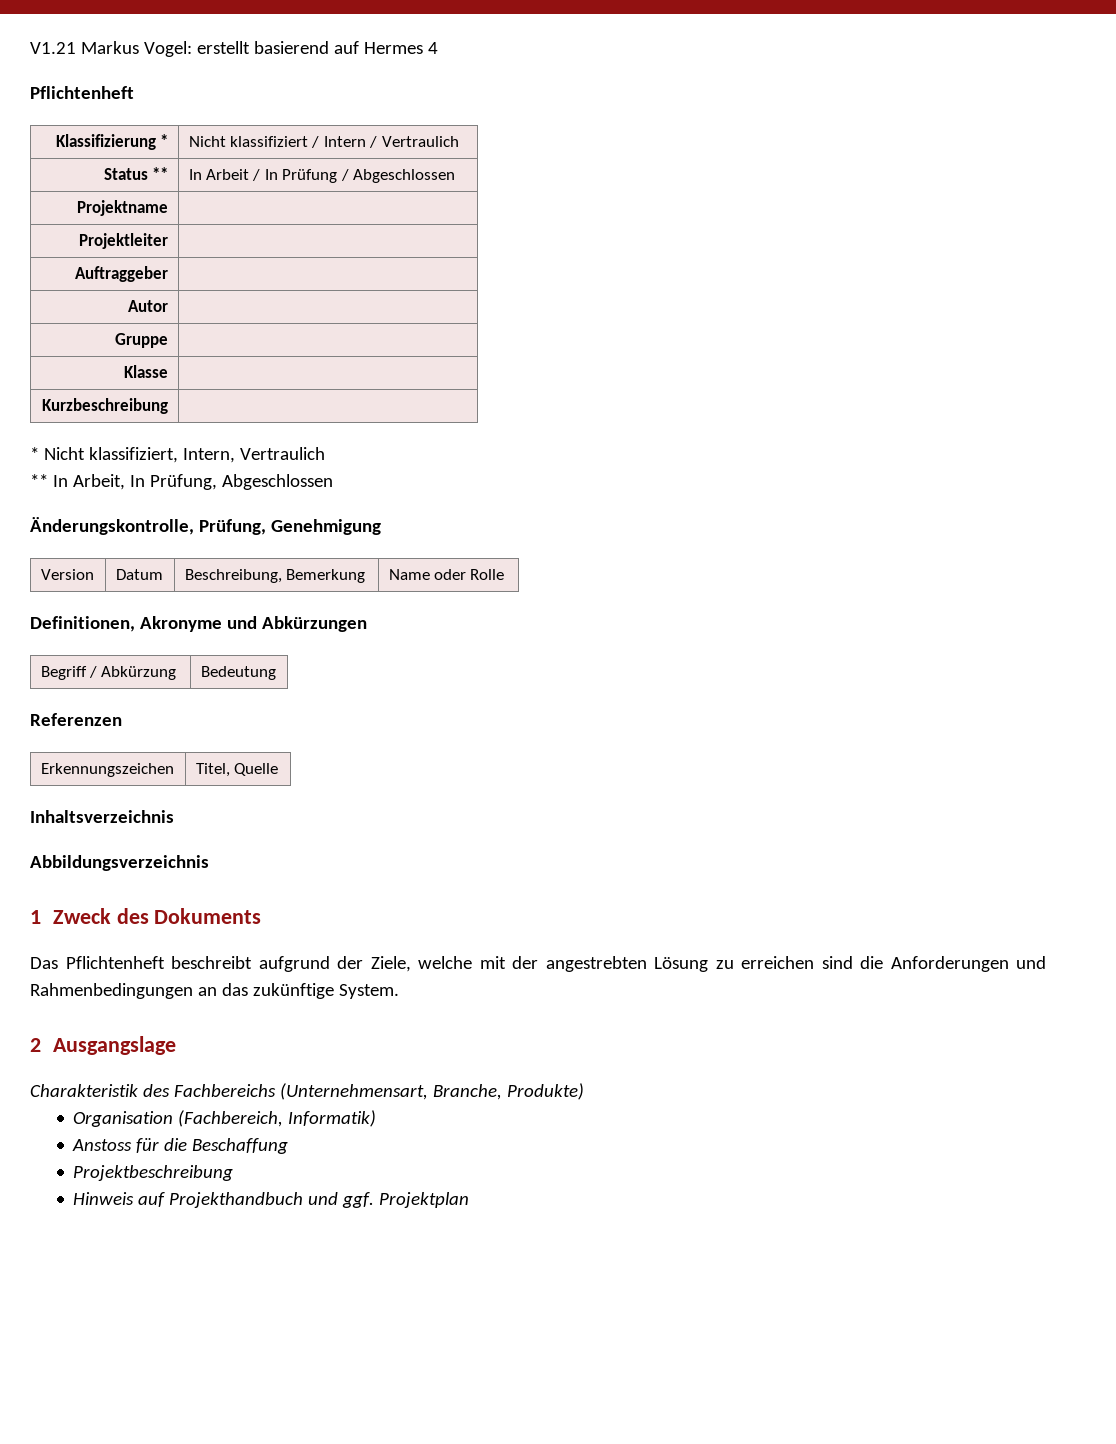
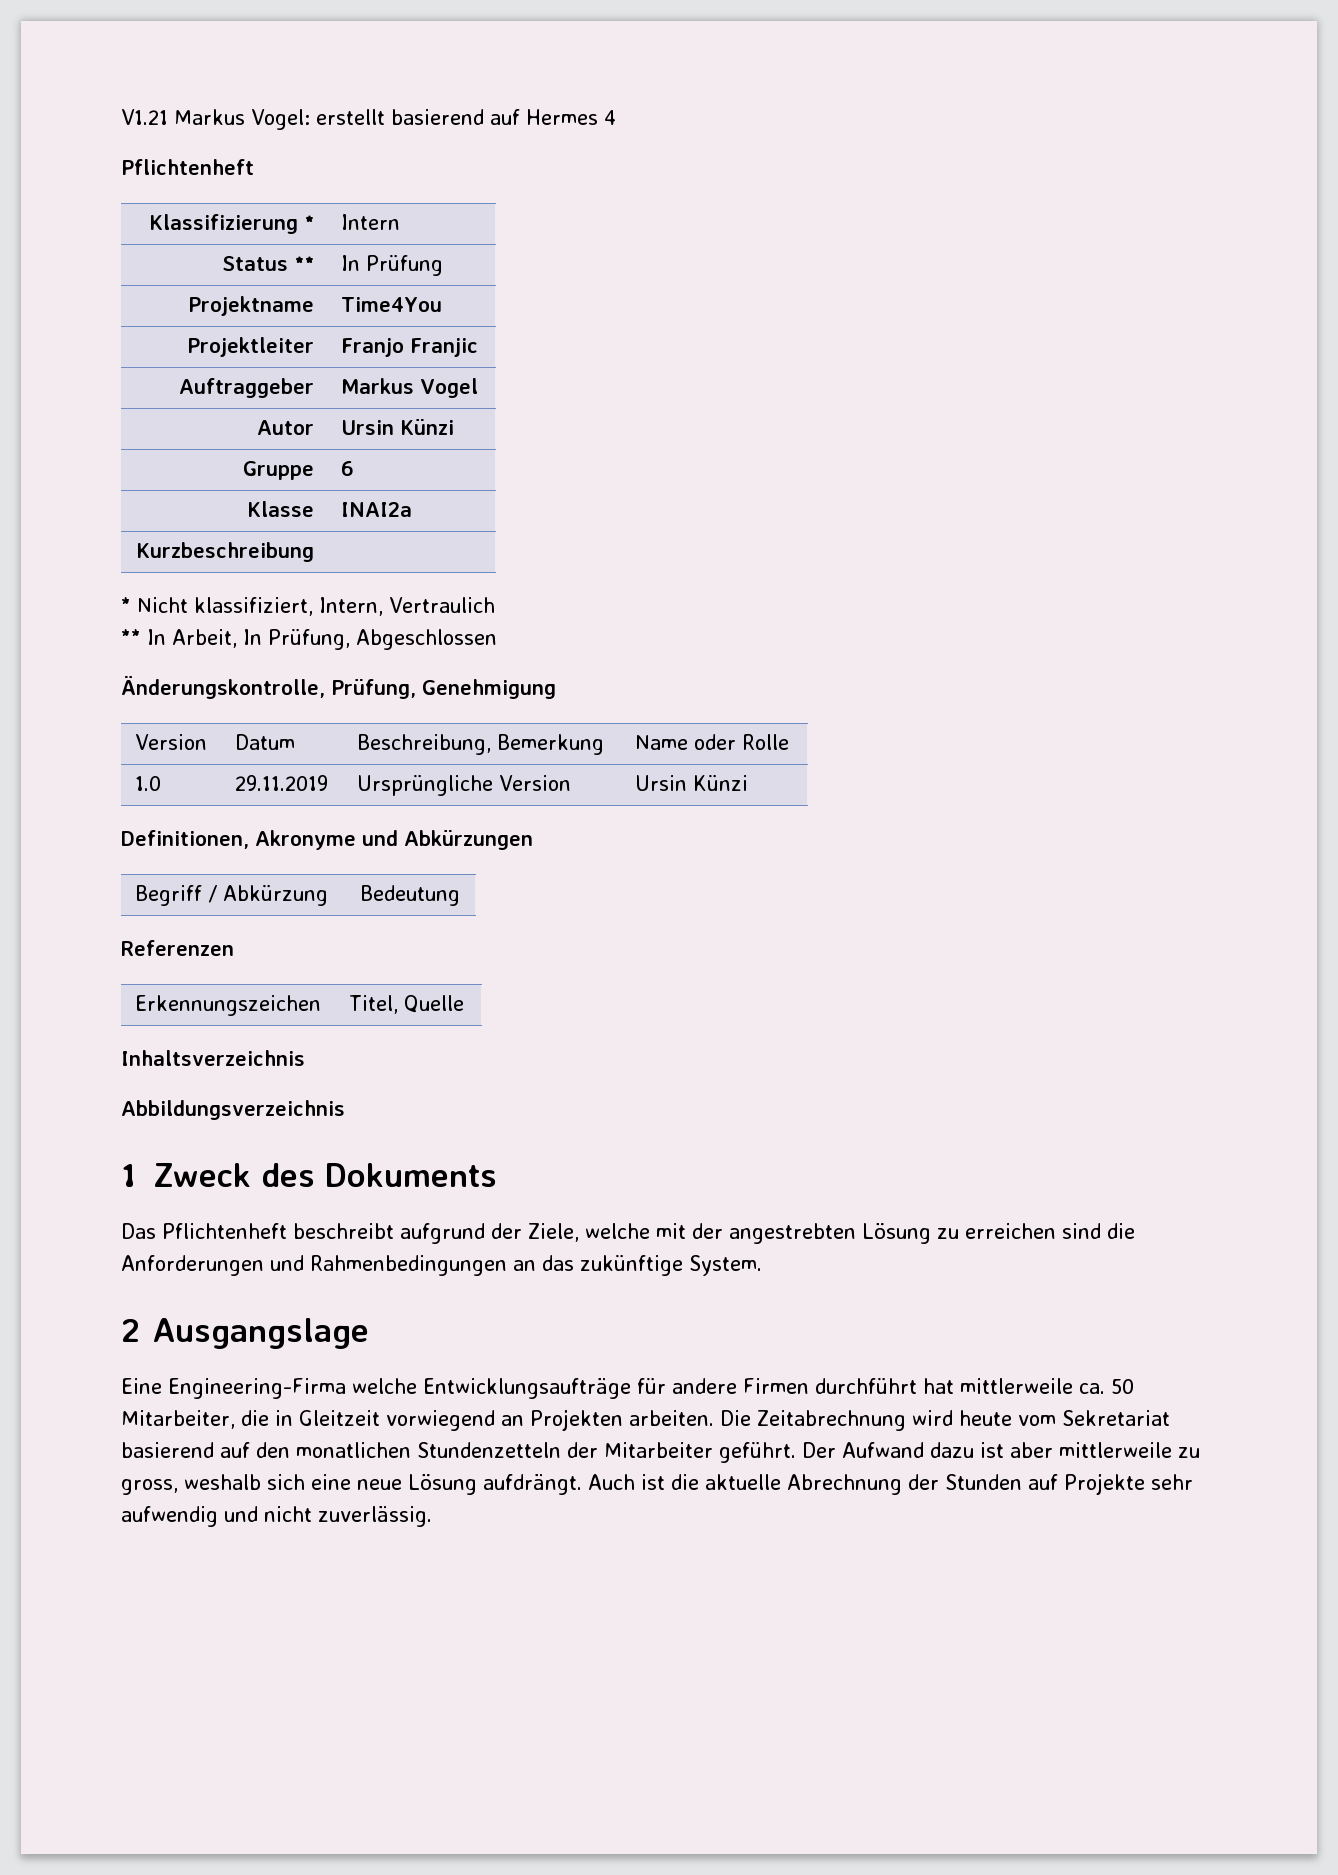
[188,136,320,148] Nicht klassifiziert / -> (315, 222) none
[369,136,459,148] / Vertraulich -> (400, 222) none
[205,169,278,181] Arbeit / In -> (360, 263) none
[340,169,456,183] / Abgeschlossen -> (443, 265) none
(169, 208) none -> [340,297,442,312] Time4You
(169, 241) none -> [340,338,478,357] Franjo Franjic
(169, 274) none -> [340,378,478,398] Markus Vogel
(169, 306) none -> [340,419,454,435] Ursin Künzi
(169, 340) none -> [340,461,354,476] 6
(169, 371) none -> [340,502,412,517] INAI2a
(505, 574) none -> [134,776,161,791] [234,775,328,791] [356,775,571,796] [634,775,748,791] // 1.0 | 29.11.2019 | Ursprüngliche Version | Ursin Künzi
[30,1083,584,1100] [73,1110,377,1127] [72,1138,289,1154] [73,1165,234,1181] [73,1192,470,1208] Charakteristik des Fachbereichs (Unternehmensart, Branche, Produkte) // Organisation (Fachbereich, Informatik) // Anstoss für die Beschaffung // Projektbeschreibung // Hinweis auf Projekthandbuch und ggf. Projektplan -> [121,1378,1134,1399] [121,1409,1170,1431] [121,1442,1200,1463] [121,1473,1193,1495] [121,1506,432,1527] Eine Engineering-Firma welche Entwicklungsaufträge für andere Firmen durchführt hat mittlerweile ca. 50 Mitarbeiter, die in Gleitzeit vorwiegend an Projekten arbeiten. Die Zeitabrechnung wird heute vom Sekretariat basierend auf den monatlichen Stundenzetteln der Mitarbeiter geführt. Der Aufwand dazu ist aber mittlerweile zu gross, weshalb sich eine neue Lösung aufdrängt. Auch ist die aktuelle Abrechnung der Stunden auf Projekte sehr aufwendig und nicht zuverlässig.

